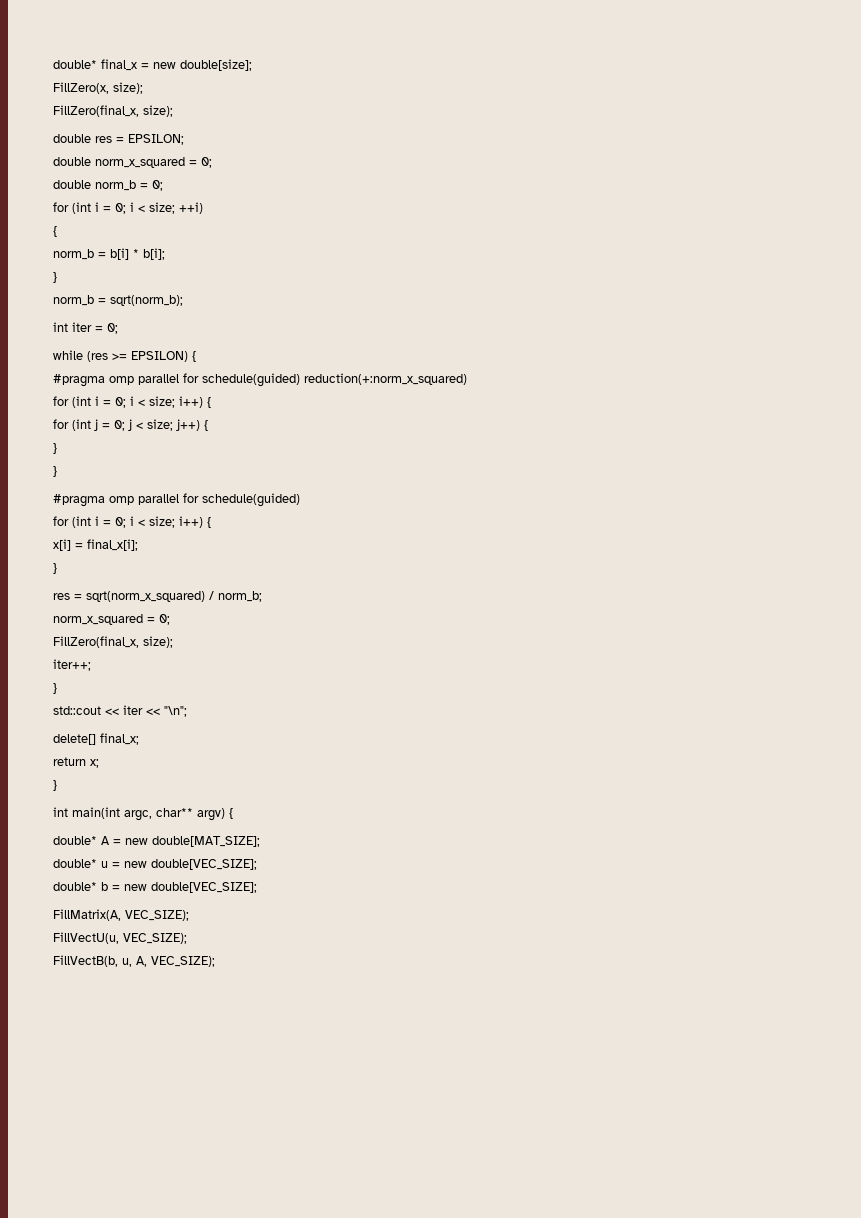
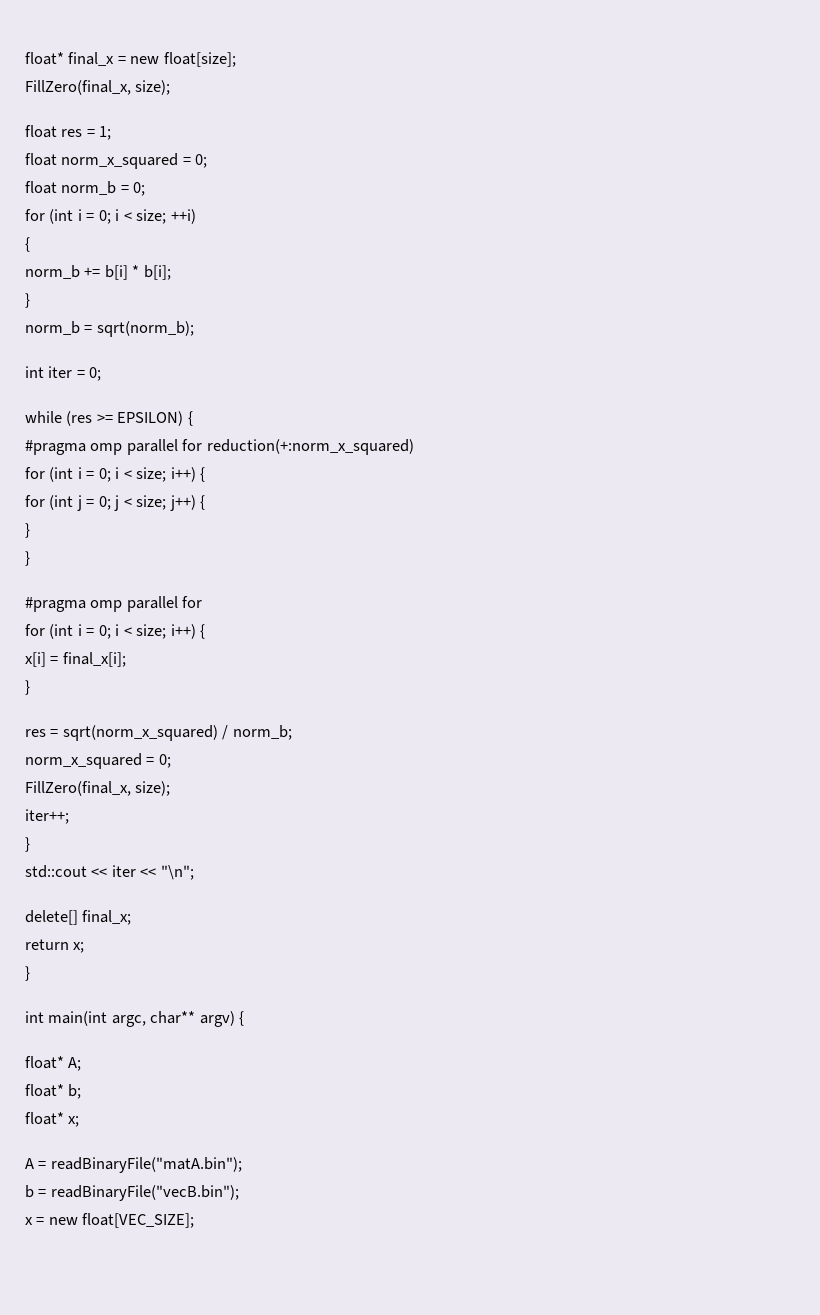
[53,60,97,69] double* -> [25,52,64,65] float*
[180,59,252,71] [53,82,143,94] [53,105,173,117] [53,134,184,145] [53,157,212,168] [53,180,91,189] double[size]; // FillZero(x, size); // FillZero(final_x, size); // double res = EPSILON; // double norm_x_squared = 0; // double -> [163,52,236,67] [25,80,171,95] [25,125,112,140] [25,153,208,169] [25,181,57,194] float[size]; // FillZero(final_x, size); // float res = 1; // float norm_x_squared = 0; // float
[98,252,106,258] = -> [84,267,101,277] +=
[202,373,300,387] schedule(guided) -> (203, 445) none
[202,493,300,507] schedule(guided) -> (203, 602) none
[53,836,260,847] [53,859,257,870] [53,882,257,893] [53,909,189,921] [53,932,187,944] [53,955,215,967] double* A = new double[MAT_SIZE]; // double* u = new double[VEC_SIZE]; // double* b = new double[VEC_SIZE]; // FillMatrix(A, VEC_SIZE); // FillVectU(u, VEC_SIZE); // FillVectB(b, u, A, VEC_SIZE); -> [25,1056,82,1071] [25,1084,82,1099] [25,1112,80,1127] [25,1157,242,1173] [25,1185,239,1201] [25,1213,195,1228] float* A; // float* b; // float* x; // A = readBinaryFile("matA.bin"); // b = readBinaryFile("vecB.bin"); // x = new float[VEC_SIZE];

